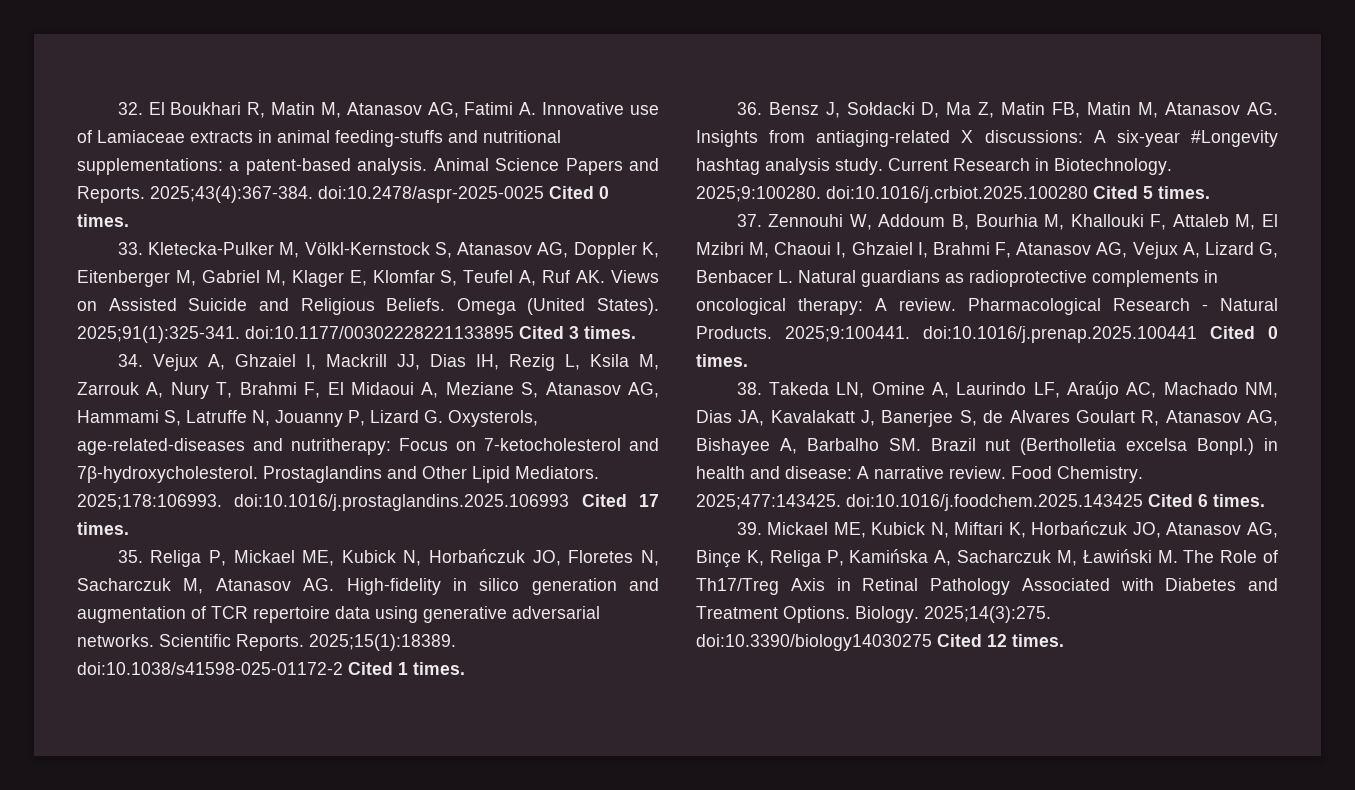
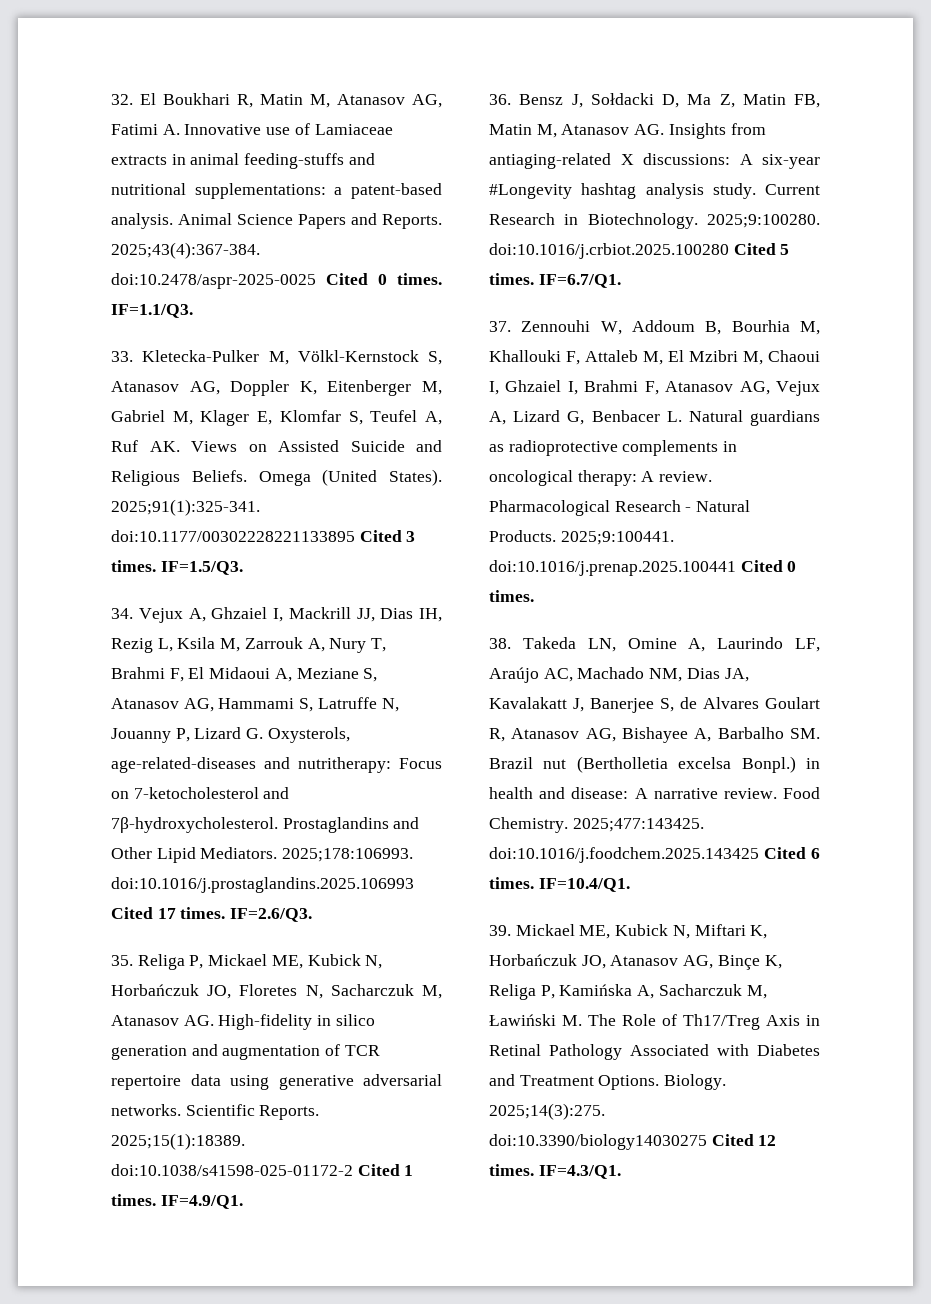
(129, 220) none -> [111,304,193,318] IF=1.1/Q3.
(636, 332) none -> [160,561,243,575] IF=1.5/Q3.
(129, 528) none -> [230,908,313,922] IF=2.6/Q3.
(465, 668) none -> [160,1195,243,1209] IF=4.9/Q1.
(1210, 192) none -> [538,274,621,288] IF=6.7/Q1.
(1265, 500) none -> [538,878,630,892] IF=10.4/Q1.
(1064, 640) none -> [538,1165,621,1179] IF=4.3/Q1.

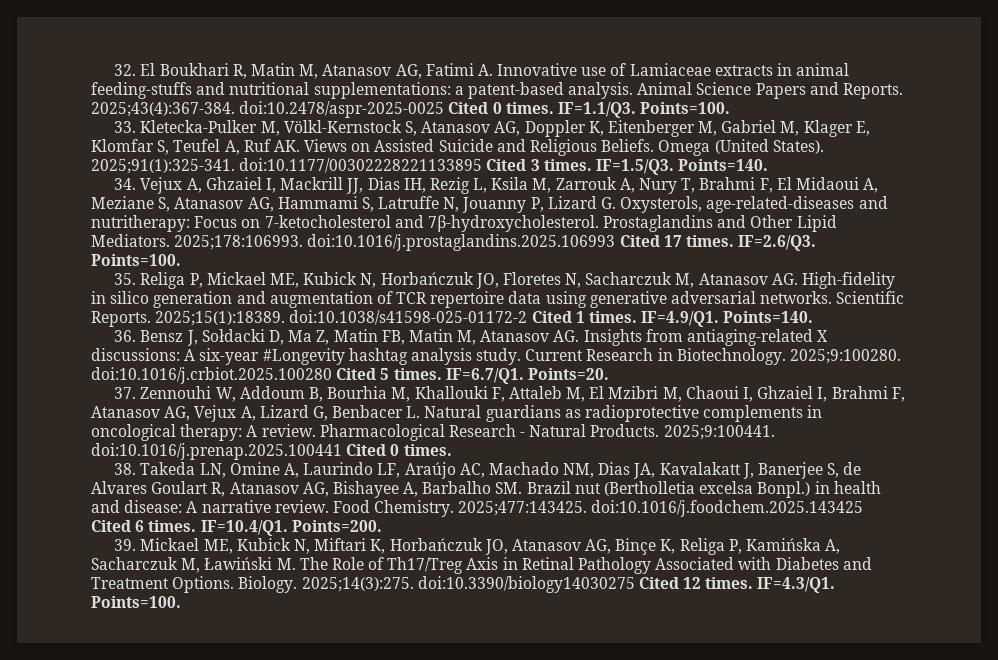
(193, 311) none -> [640,102,731,114] Points=100.
(243, 568) none -> [678,159,769,171] Points=140.
(313, 915) none -> [91,254,181,266] Points=100.
(243, 1202) none -> [723,311,814,323] Points=140.
(621, 281) none -> [527,368,609,380] Points=20.
(630, 885) none -> [291,520,382,532] Points=200.
(621, 1172) none -> [91,596,181,608] Points=100.

